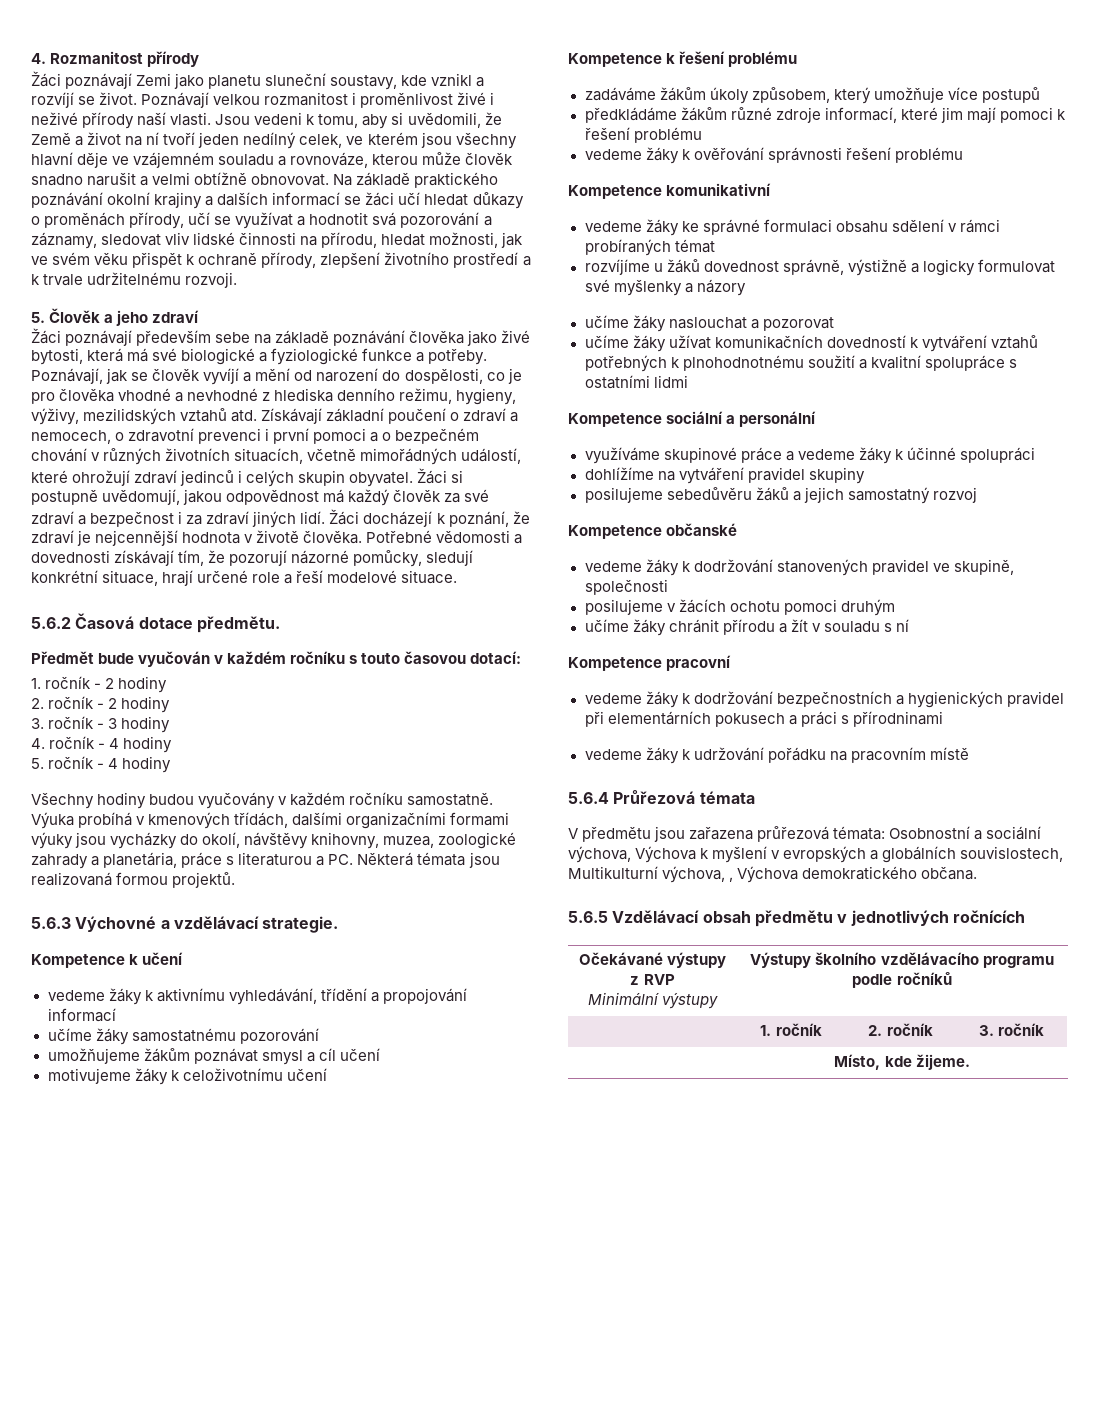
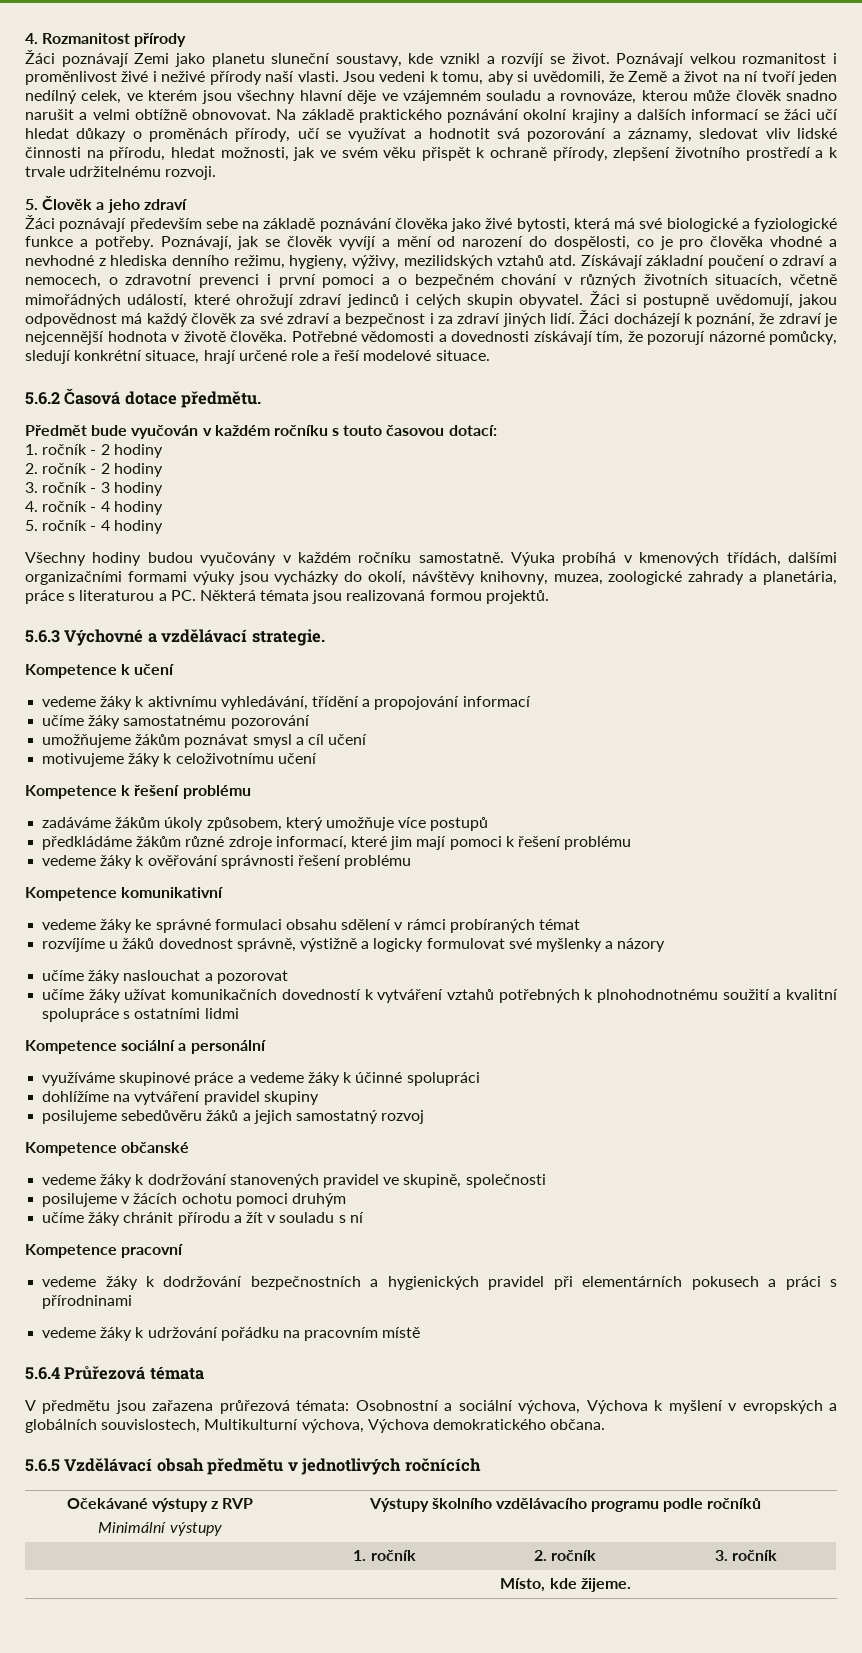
[729,877,734,882] , -> (364, 1426) none

